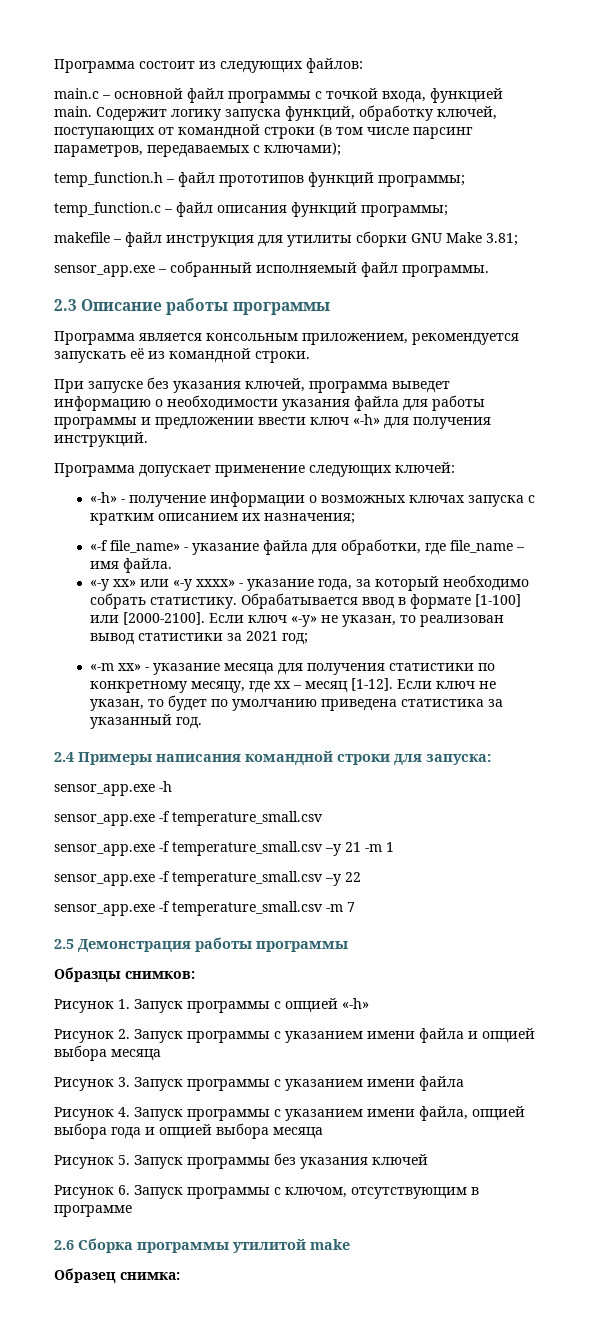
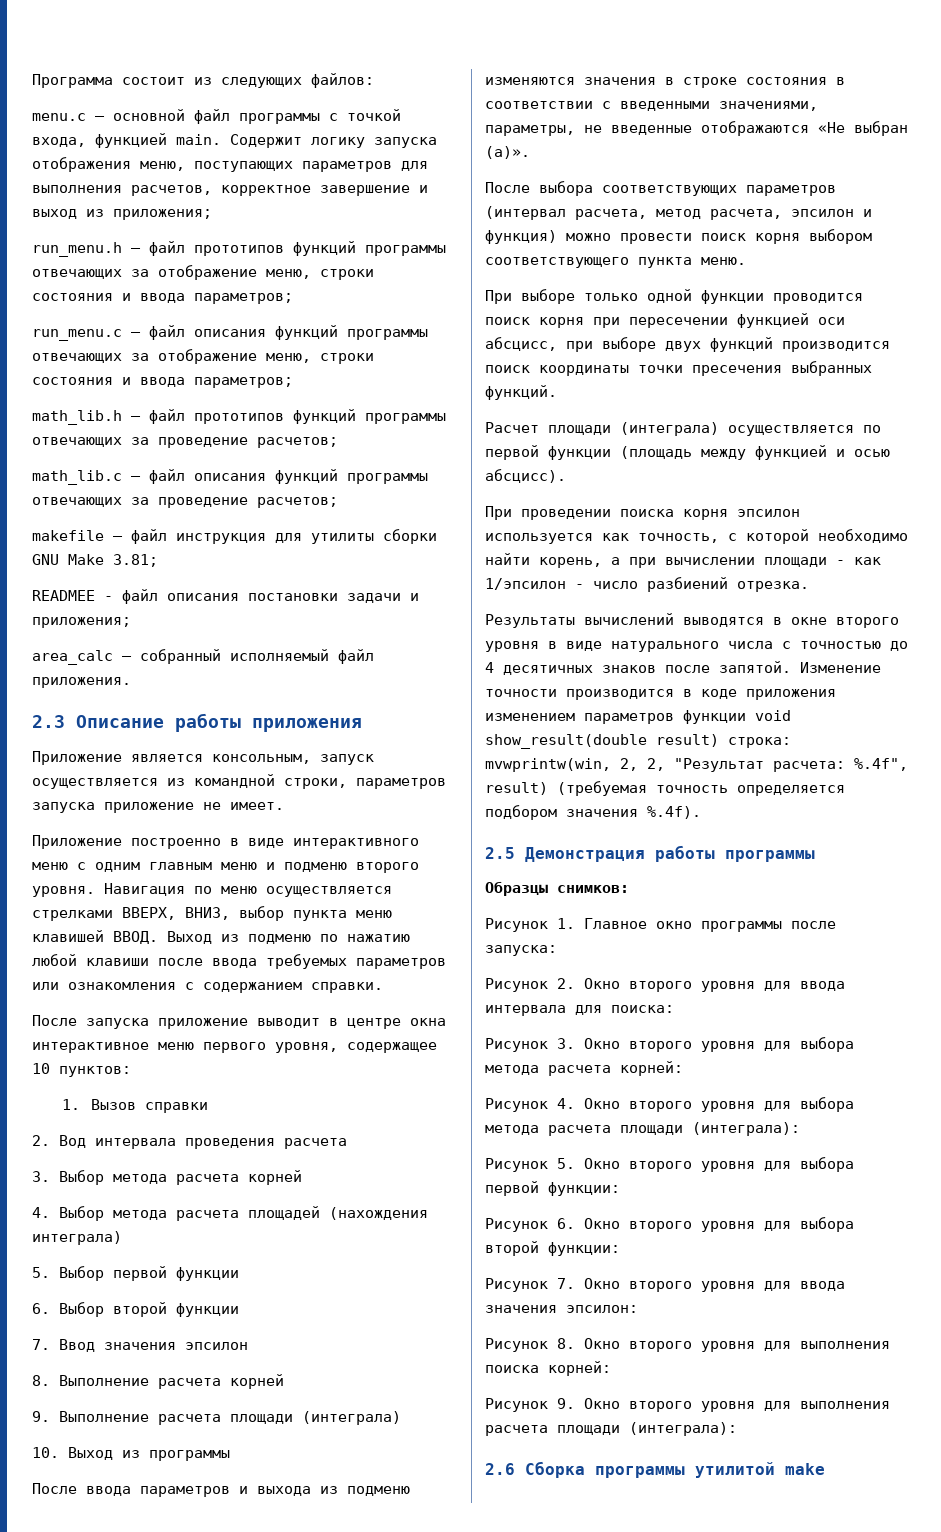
[54,88,99,99] main.c -> [32,113,86,121] menu.c
[285,105,497,121] [54,124,473,139] [54,142,341,157] [54,172,465,187] [54,202,448,217] функций, обработку ключей, поступающих от командной строки (в том числе парсинг параметров, передаваемых с ключами); // temp_function.h – файл прототипов функций программы; // temp_function.c – файл описания функций программы; -> [32,157,428,172] [32,185,428,196] [32,209,212,220] [32,241,446,257] [32,265,374,280] [32,293,293,304] [32,325,428,341] [32,349,374,364] [32,377,293,388] [32,409,446,425] [32,437,338,448] [32,469,428,485] [32,497,338,508] отображения меню, поступающих параметров для выполнения расчетов, корректное завершение и выход из приложения; // run_menu.h – файл прототипов функций программы отвечающих за отображение меню, строки состояния и ввода параметров; // run_menu.c – файл описания функций программы отвечающих за отображение меню, строки состояния и ввода параметров; // math_lib.h – файл прототипов функций программы отвечающих за проведение расчетов; // math_lib.c – файл описания функций программы отвечающих за проведение расчетов;
[54,265,155,277] sensor_app.exe -> [32,589,419,604] [32,617,131,628] [32,650,113,665] READMEE - файл описания постановки задачи и приложения; // area_calc
[402,265,489,277] программы. -> [32,677,131,688] приложения.
[232,302,330,315] [54,331,519,345] [54,348,310,363] [54,377,450,393] [54,395,485,411] [54,414,491,429] [54,432,148,447] [54,462,455,477] [89,492,535,507] [89,513,355,525] [89,539,525,555] [89,558,172,573] [89,575,529,591] [89,593,521,609] [89,612,504,627] [89,631,308,645] [89,663,495,675] [89,678,496,693] [89,695,503,711] [89,714,202,729] [54,751,491,766] [54,781,172,796] [54,811,323,826] [54,841,394,856] [54,871,361,886] [54,901,355,916] программы // Программа является консольным приложением, рекомендуется запускать её из командной строки. // При запуске без указания ключей, программа выведет информацию о необходимости указания файла для работы программы и предложении ввести ключ «-h» для получения инструкций. // Программа допускает применение следующих ключей: // «-h» - получение информации о возможных ключах запуска с кратким описанием их назначения; // «-f file_name» - указание файла для обработки, где file_name – имя файла. // «-y xx» или «-y xххx» - указание года, за который необходимо собрать статистику. Обрабатывается ввод в формате [1-100] или [2000-2100]. Если ключ «-y» не указан, то реализован вывод статистики за 2021 год; // «-m xx» - указание месяца для получения статистики по конкретному месяцу, где xx – месяц [1-12]. Если ключ не указан, то будет по умолчанию приведена статистика за указанный год. // 2.4 Примеры написания командной строки для запуска: // sensor_app.exe -h // sensor_app.exe -f temperature_small.csv // sensor_app.exe -f temperature_small.csv –y 21 -m 1 // sensor_app.exe -f temperature_small.csv –y 22 // sensor_app.exe -f temperature_small.csv -m 7 -> [252,718,362,732] [32,751,374,765] [32,774,446,789] [32,802,284,813] [32,835,419,849] [32,862,419,873] [32,883,392,897] [32,906,392,921] [32,930,410,944] [32,954,446,969] [32,982,383,993] [32,1015,446,1029] [32,1042,437,1053] [32,1063,131,1077] [61,1099,209,1113] [32,1135,347,1149] [32,1170,302,1185] [32,1206,428,1221] [32,1231,122,1245] [32,1266,239,1281] [32,1302,239,1317] [32,1339,248,1352] [32,1374,284,1389] [32,1411,401,1425] [32,1447,230,1461] [32,1483,410,1497] [485,77,845,88] [485,101,818,111] [485,121,908,136] [485,146,530,159] [485,181,836,196] [485,206,872,220] [485,229,872,244] [485,257,746,268] [485,289,863,304] [485,313,845,328] [485,337,890,352] [485,361,872,376] [485,385,557,400] [485,422,881,436] [485,445,890,460] [485,469,566,483] [485,506,800,520] [485,529,908,544] [485,553,881,568] [485,577,809,592] [485,613,899,628] [485,641,908,652] [485,661,881,675] [485,689,836,700] [485,710,791,724] [485,734,791,749] [485,758,908,772] [485,781,845,796] [485,805,701,820] приложения // Приложение является консольным, запуск осуществляется из командной строки, параметров запуска приложение не имеет. // Приложение построенно в виде интерактивного меню с одним главным меню и подменю второго уровня. Навигация по меню осуществляется стрелками ВВЕРХ, ВНИЗ, выбор пункта меню клавишей ВВОД. Выход из подменю по нажатию любой клавиши после ввода требуемых параметров или ознакомления с содержанием справки. // После запуска приложение выводит в центре окна интерактивное меню первого уровня, содержащее 10 пунктов: // 1. Вызов справки // 2. Вод интервала проведения расчета // 3. Выбор метода расчета корней // 4. Выбор метода расчета площадей (нахождения интеграла) // 5. Выбор первой функции // 6. Выбор второй функции // 7. Ввод значения эпсилон // 8. Выполнение расчета корней // 9. Выполнение расчета площади (интеграла) // 10. Выход из программы // После ввода параметров и выхода из подменю изменяются значения в строке состояния в соответствии с введенными значениями, параметры, не введенные отображаются «Не выбран (а)». // После выбора соответствующих параметров (интервал расчета, метод расчета, эпсилон и функция) можно провести поиск корня выбором соответствующего пункта меню. // При выборе только одной функции проводится поиск корня при пересечении функцией оси абсцисс, при выборе двух функций производится поиск координаты точки пресечения выбранных функций. // Расчет площади (интеграла) осуществляется по первой функции (площадь между функцией и осью абсцисс). // При проведении поиска корня эпсилон используется как точность, с которой необходимо найти корень, а при вычислении площади - как 1/эпсилон - число разбиений отрезка. // Результаты вычислений выводятся в окне второго уровня в виде натурального числа с точностью до 4 десятичных знаков после запятой. Изменение точности производится в коде приложения изменением параметров функции void show_result(double result) строка: mvwprintw(win, 2, 2, "Результат расчета: %.4f", result) (требуемая точность определяется подбором значения %.4f).
[134,998,369,1013] [54,1028,535,1043] [54,1045,161,1061] [54,1076,464,1091] [54,1106,525,1121] [54,1123,323,1139] [54,1153,428,1169] [54,1185,479,1199] [54,1205,132,1217] Запуск программы с опцией «-h» // Рисунок 2. Запуск программы с указанием имени файла и опцией выбора месяца // Рисунок 3. Запуск программы с указанием имени файла // Рисунок 4. Запуск программы с указанием имени файла, опцией выбора года и опцией выбора месяца // Рисунок 5. Запуск программы без указания ключей // Рисунок 6. Запуск программы c ключом, отсутствующим в программе -> [584,918,836,932] [485,945,557,956] [485,978,845,992] [485,1005,674,1016] [485,1037,854,1052] [485,1061,683,1076] [485,1097,854,1112] [485,1122,800,1136] [485,1157,854,1172] [485,1181,620,1196] [485,1217,854,1232] [485,1241,620,1256] [485,1278,845,1292] [485,1305,638,1313] [485,1338,890,1352] [485,1361,611,1376] [485,1398,890,1412] [485,1422,737,1436] Главное окно программы после запуска: // Рисунок 2. Окно второго уровня для ввода интервала для поиска: // Рисунок 3. Окно второго уровня для выбора метода расчета корней: // Рисунок 4. Окно второго уровня для выбора метода расчета площади (интеграла): // Рисунок 5. Окно второго уровня для выбора первой функции: // Рисунок 6. Окно второго уровня для выбора второй функции: // Рисунок 7. Окно второго уровня для ввода значения эпсилон: // Рисунок 8. Окно второго уровня для выполнения поиска корней: // Рисунок 9. Окно второго уровня для выполнения расчета площади (интеграла):
[54,1268,180,1284] // Образец снимка: -> (825, 1469) none

